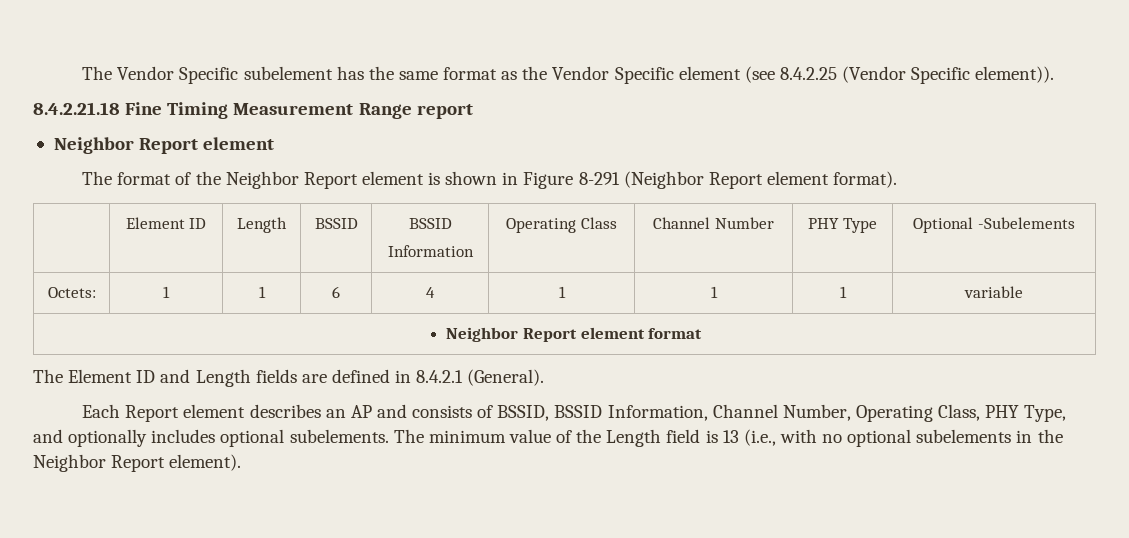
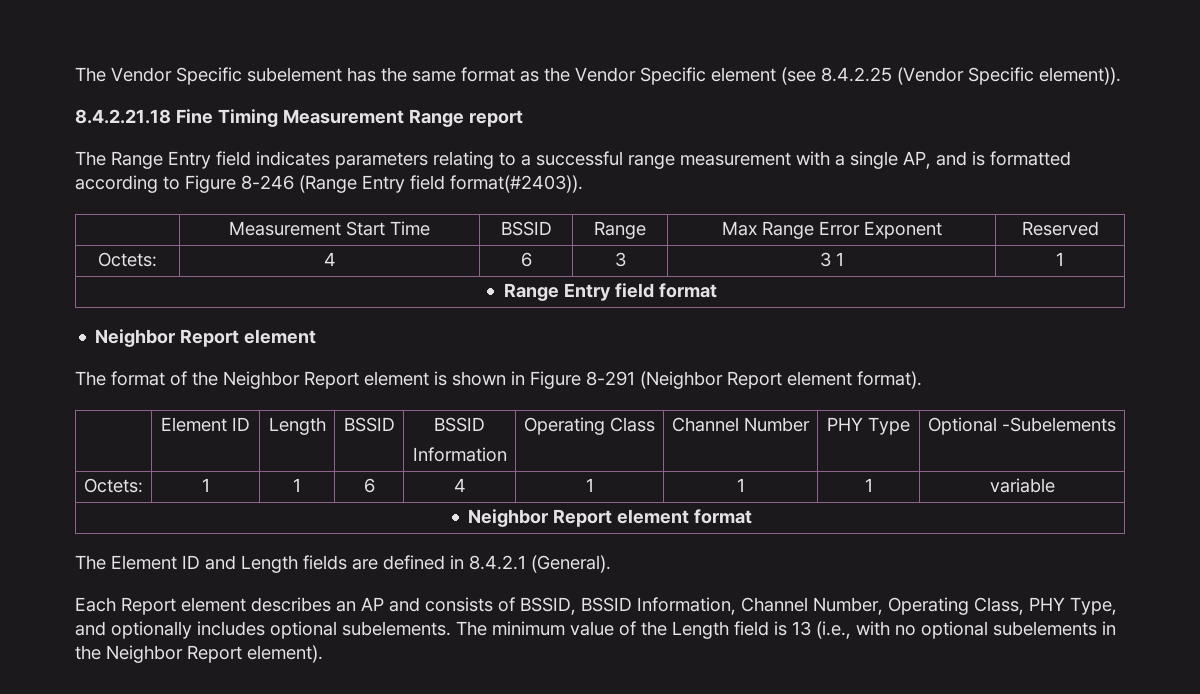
(473, 111) none -> [75,151,1071,169] [75,175,583,193] [229,221,430,236] [500,221,552,236] [594,221,646,239] [721,221,942,239] [1021,221,1099,236] [98,252,157,267] [323,252,336,266] [520,252,532,267] [614,252,626,267] [819,252,844,267] [1056,252,1064,266] [503,283,717,301] // The Range Entry field indicates parameters relating to a successful range measurement with a single AP, and is formatted according to Figure 8-246 (Range Entry field format(#2403)). // | Measurement Start Time | BSSID | Range | Max Range Error Exponent | Reserved // Octets: | 4 | 6 | 3 | 3 1 | 1 // Range Entry field format

